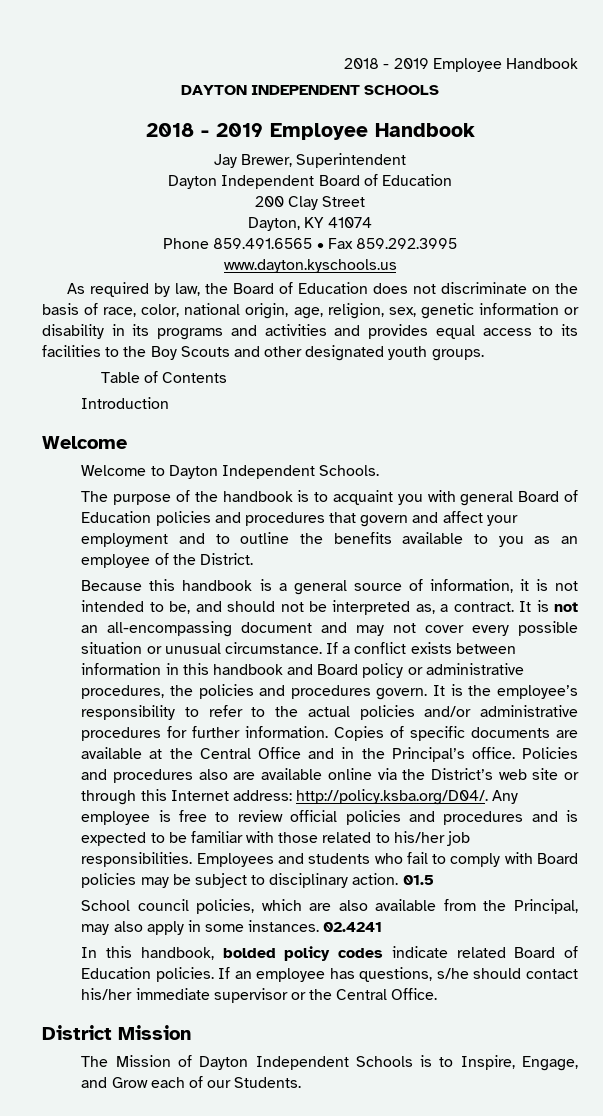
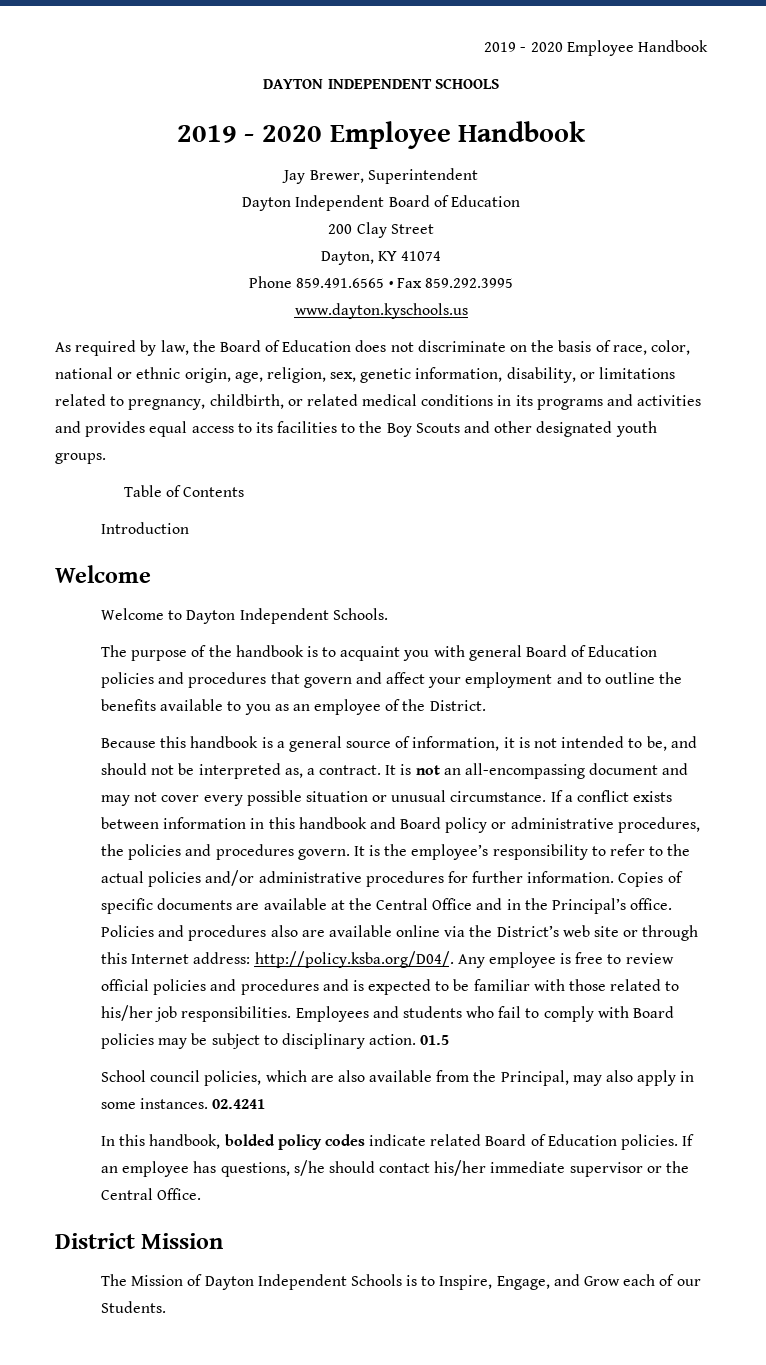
[344,58,429,69] 2018 - 2019 -> [484,42,563,52] 2019 - 2020
[145,123,263,137] 2018 - 2019 -> [176,125,322,143] 2019 - 2020
(241, 309) none -> [117,367,181,379] or ethnic
[478,303,579,315] [42,324,104,339] information or disability -> [415,367,676,383] [55,394,494,410] information, disability, or limitations related to pregnancy, childbirth, or related medical conditions

